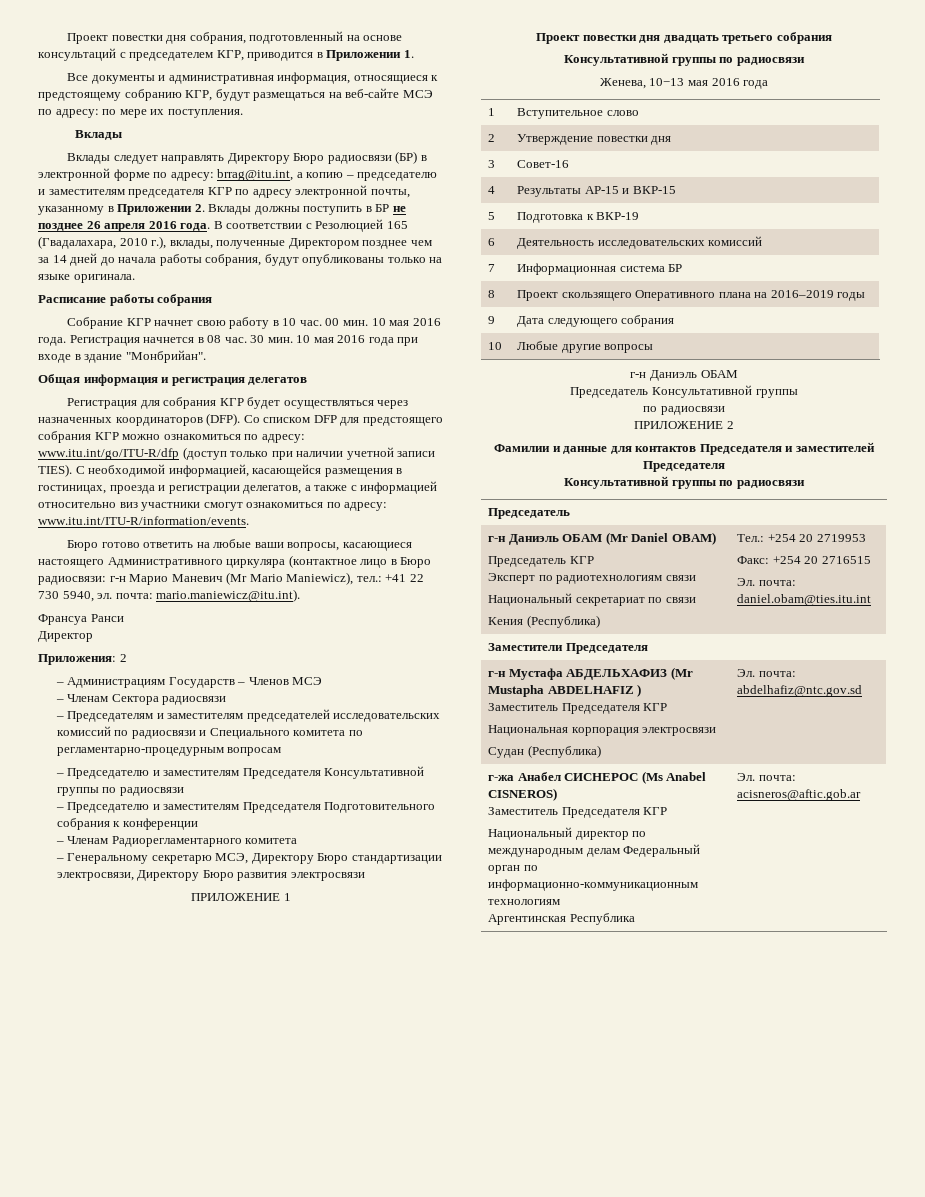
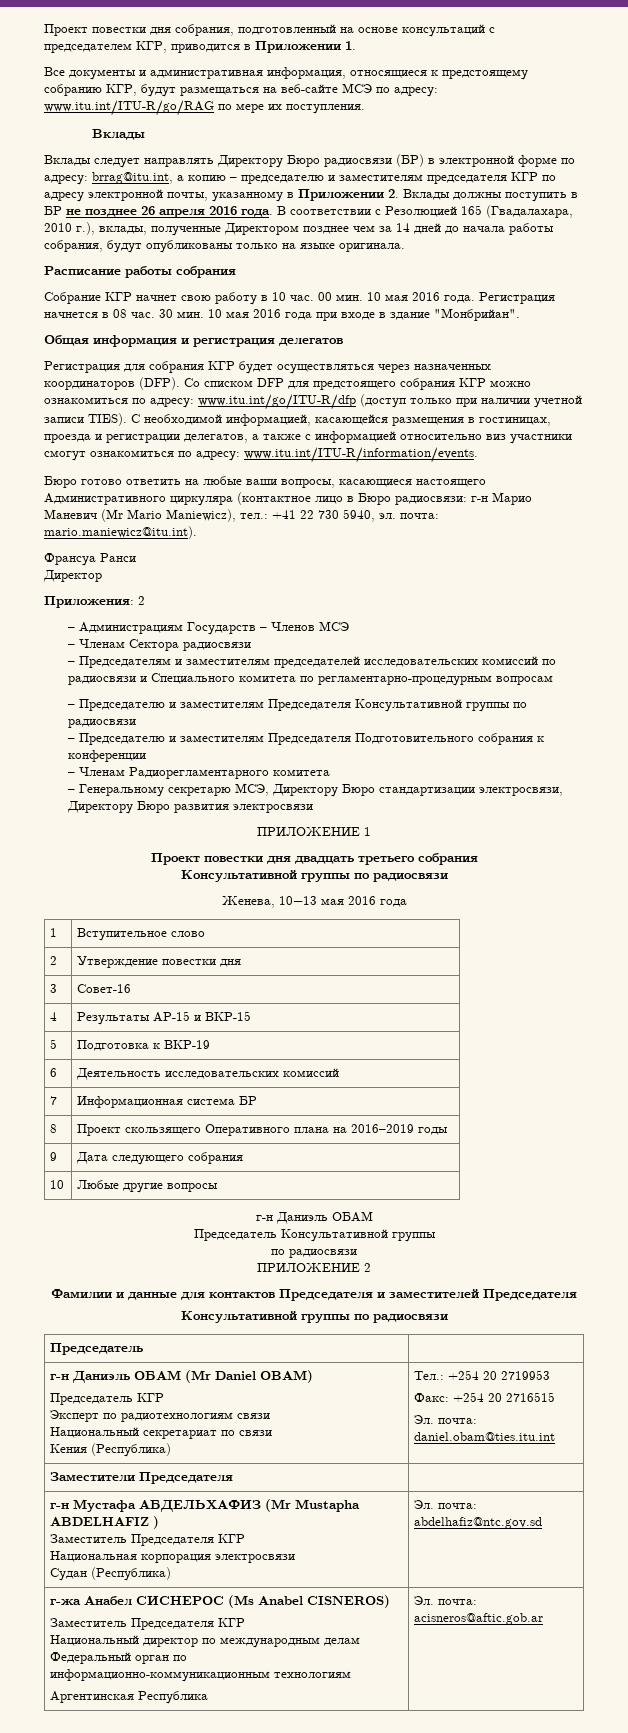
(99, 113) none -> [44,100,214,116] www.itu.int/ITU-R/go/RAG

